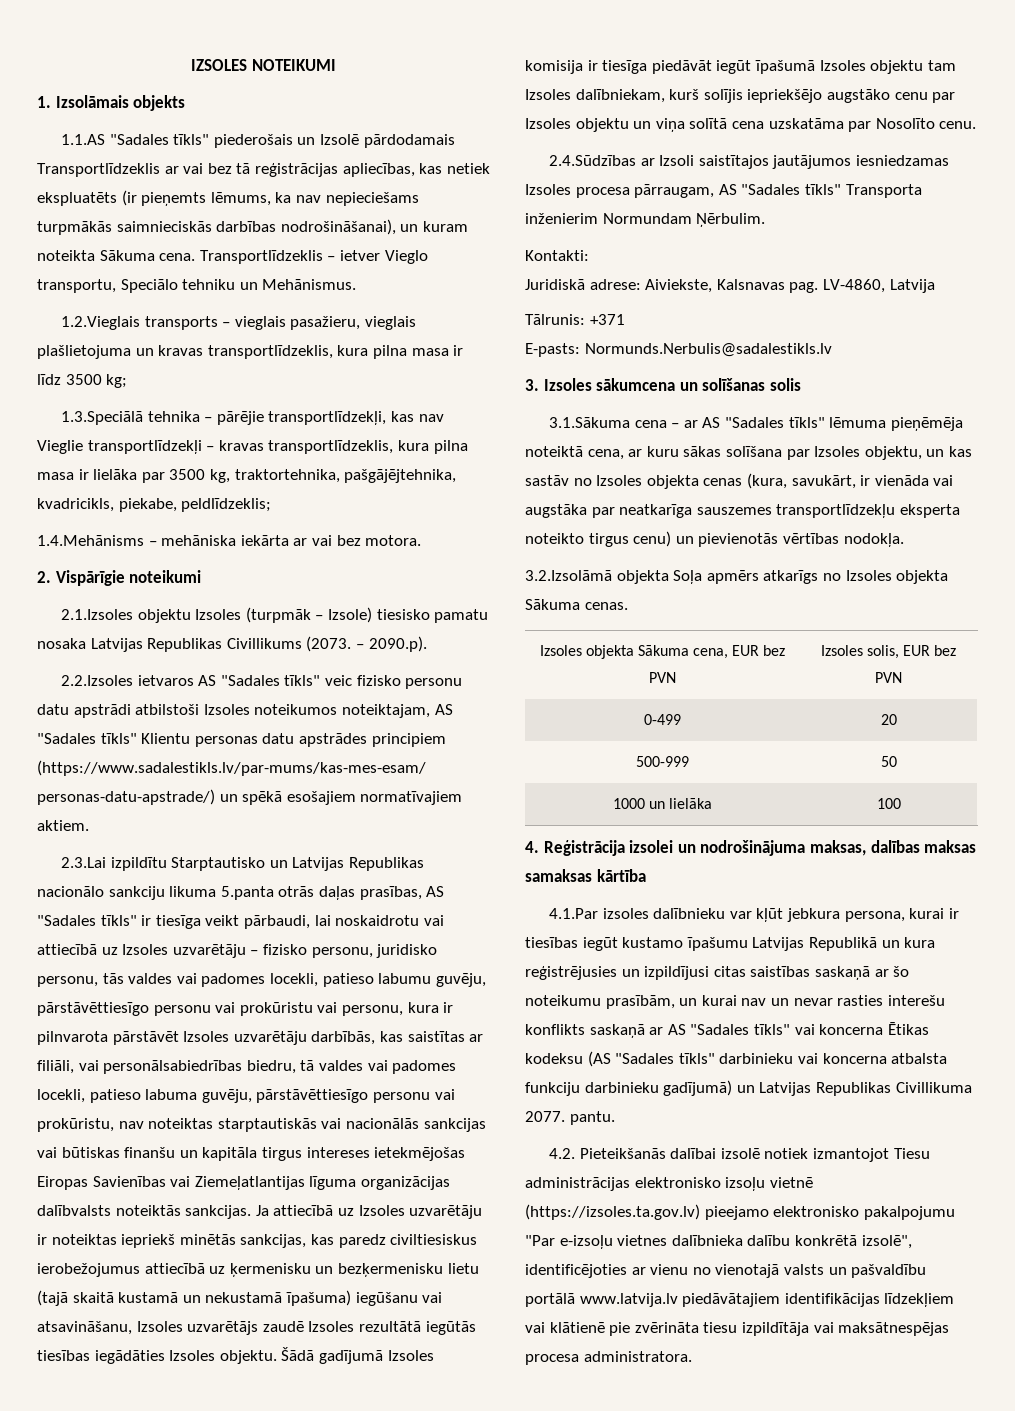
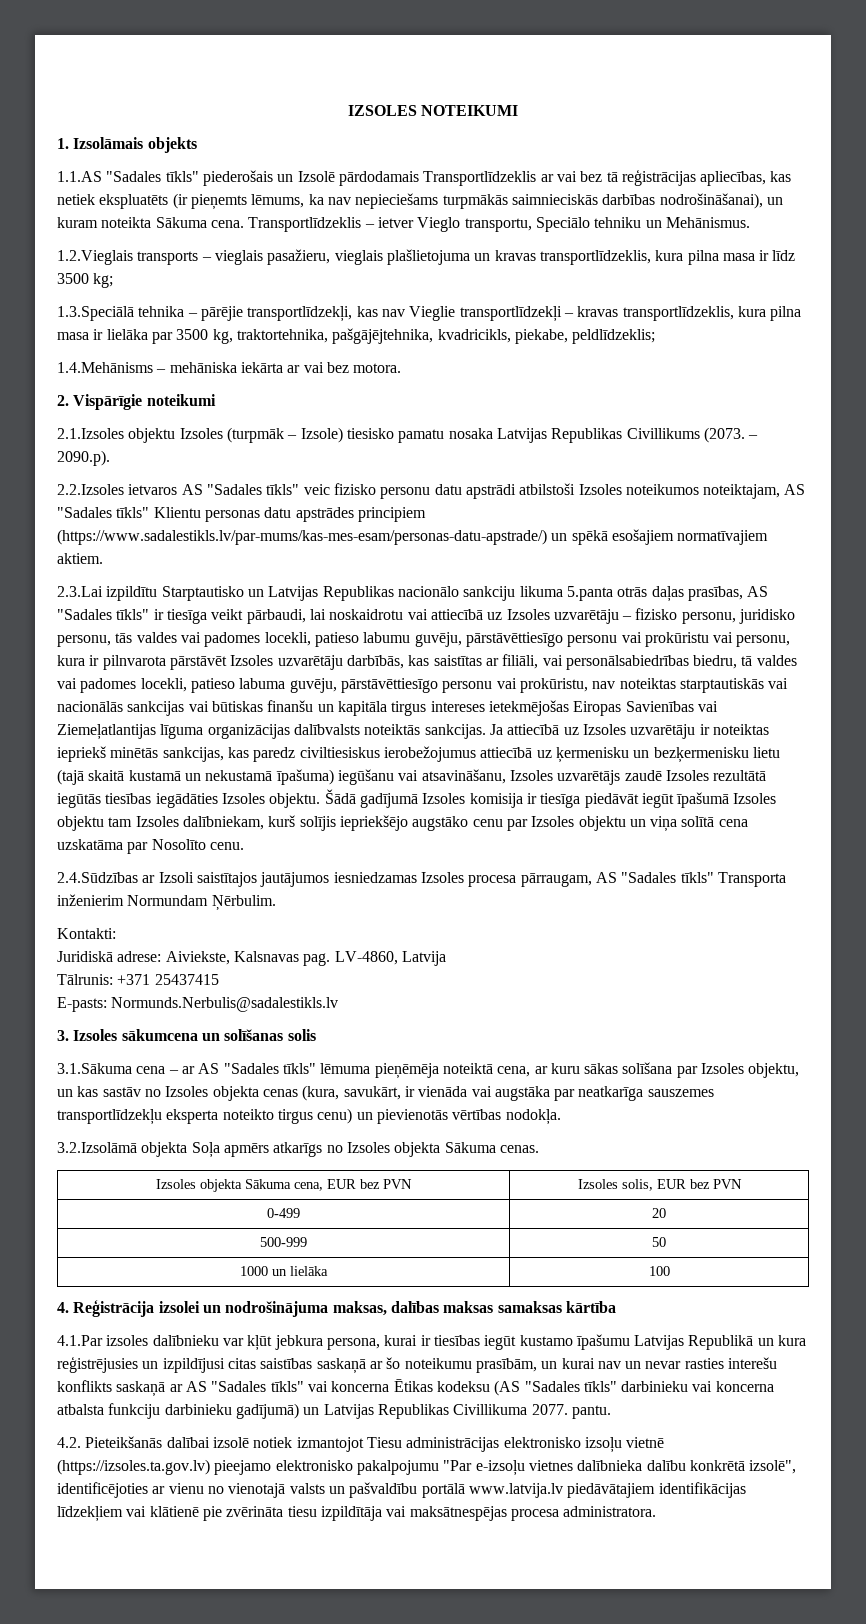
(625, 319) none -> [154,974,219,985] 25437415

